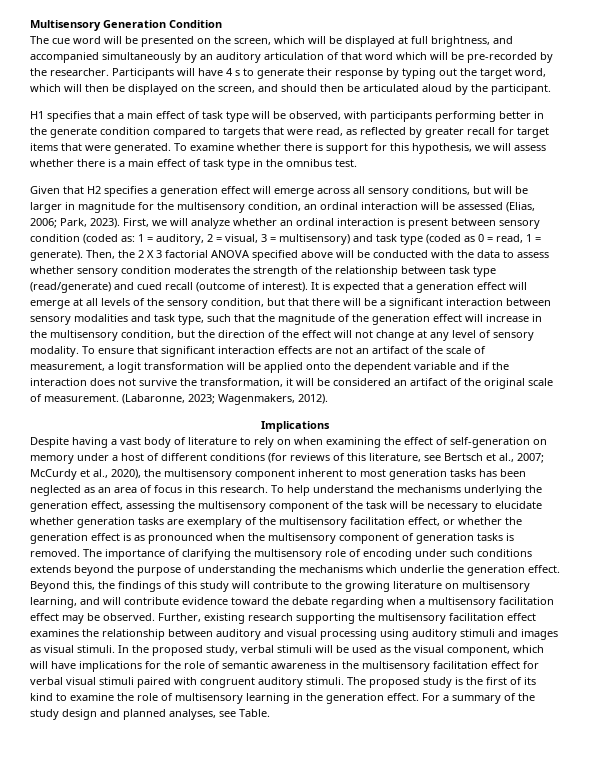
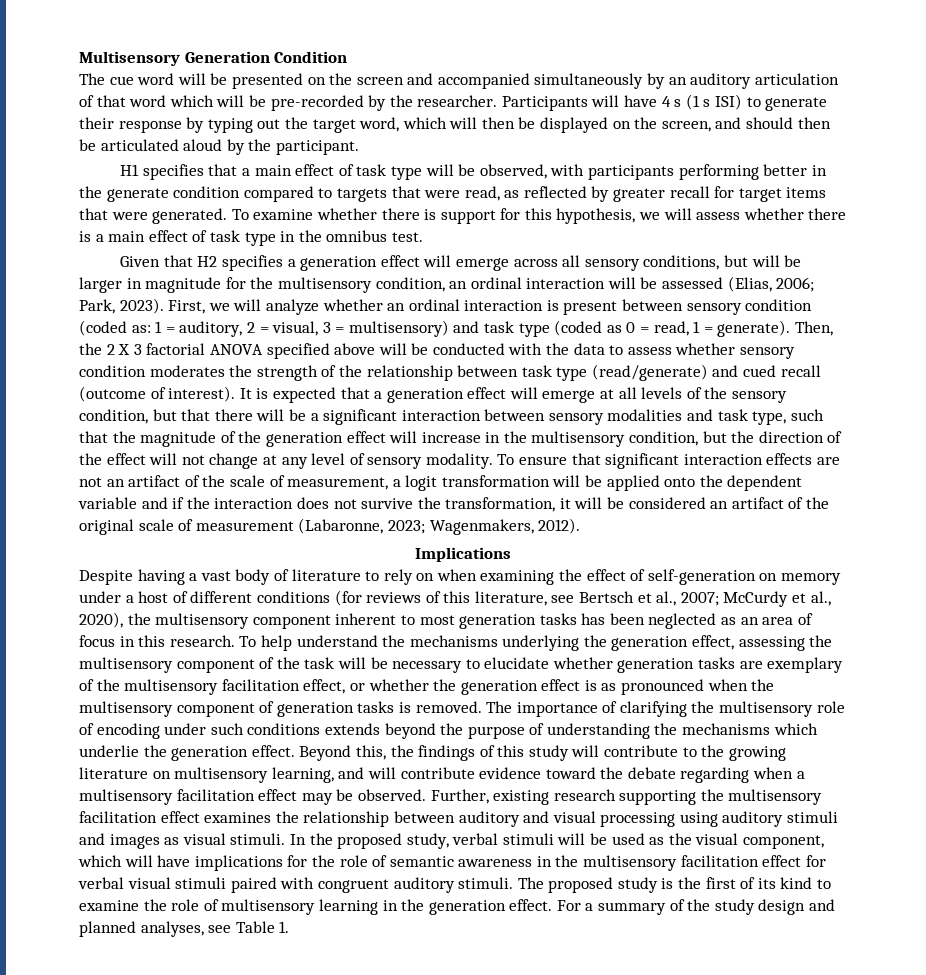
[234,36,490,47] screen, which will be displayed at full brightness, -> [356,77,404,85] screen
(240, 73) none -> [685,94,743,110] (1 s ISI)
[44,394,119,402] measurement. -> [195,521,294,531] measurement
[239,709,270,717] Table. -> [235,921,290,933] Table 1.

